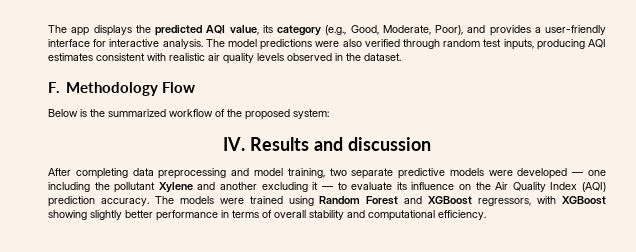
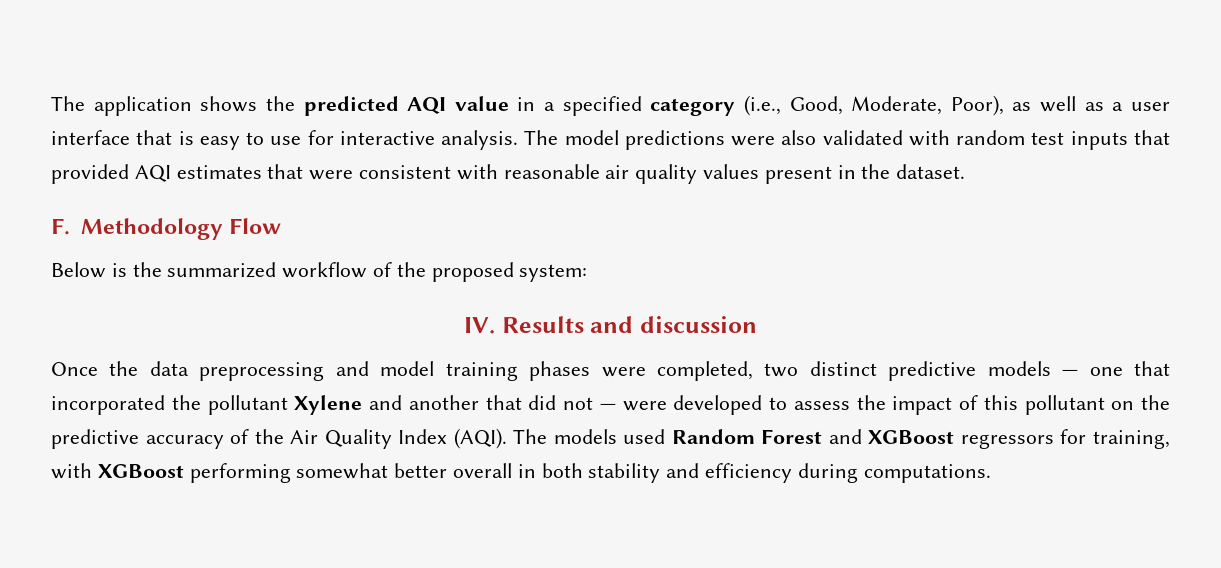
[48,25,132,36] The app displays -> [51,96,258,116] The application shows
[229,25,606,36] [48,39,90,47] value, its category (e.g., Good, Moderate, Poor), and provides a user-friendly interface -> [454,95,1170,116] [51,130,302,150] value in a specified category (i.e., Good, Moderate, Poor), as well as a user interface that is easy to use
[364,39,606,50] [48,53,93,61] verified through random test inputs, producing AQI estimates -> [822,130,1171,150] [51,164,354,184] validated with random test inputs that provided AQI estimates that were
[169,53,205,61] realistic -> [503,164,600,179] reasonable
[257,53,332,61] levels observed -> [703,164,832,184] values present
[48,168,128,179] After completing -> [51,361,139,376] Once the
[287,168,606,179] [48,182,90,192] training, two separate predictive models were developed — one including -> [445,361,1170,381] [51,395,165,415] training phases were completed, two distinct predictive models — one that incorporated
[261,182,606,192] [48,196,606,207] [48,210,486,221] excluding it — to evaluate its influence on the Air Quality Index (AQI) prediction accuracy. The models were trained using Random Forest and XGBoost regressors, with XGBoost showing slightly better performance in terms of overall stability and computational efficiency. -> [485,395,1170,415] [51,428,1170,449] [51,463,991,483] that did not — were developed to assess the impact of this pollutant on the predictive accuracy of the Air Quality Index (AQI). The models used Random Forest and XGBoost regressors for training, with XGBoost performing somewhat better overall in both stability and efficiency during computations.

